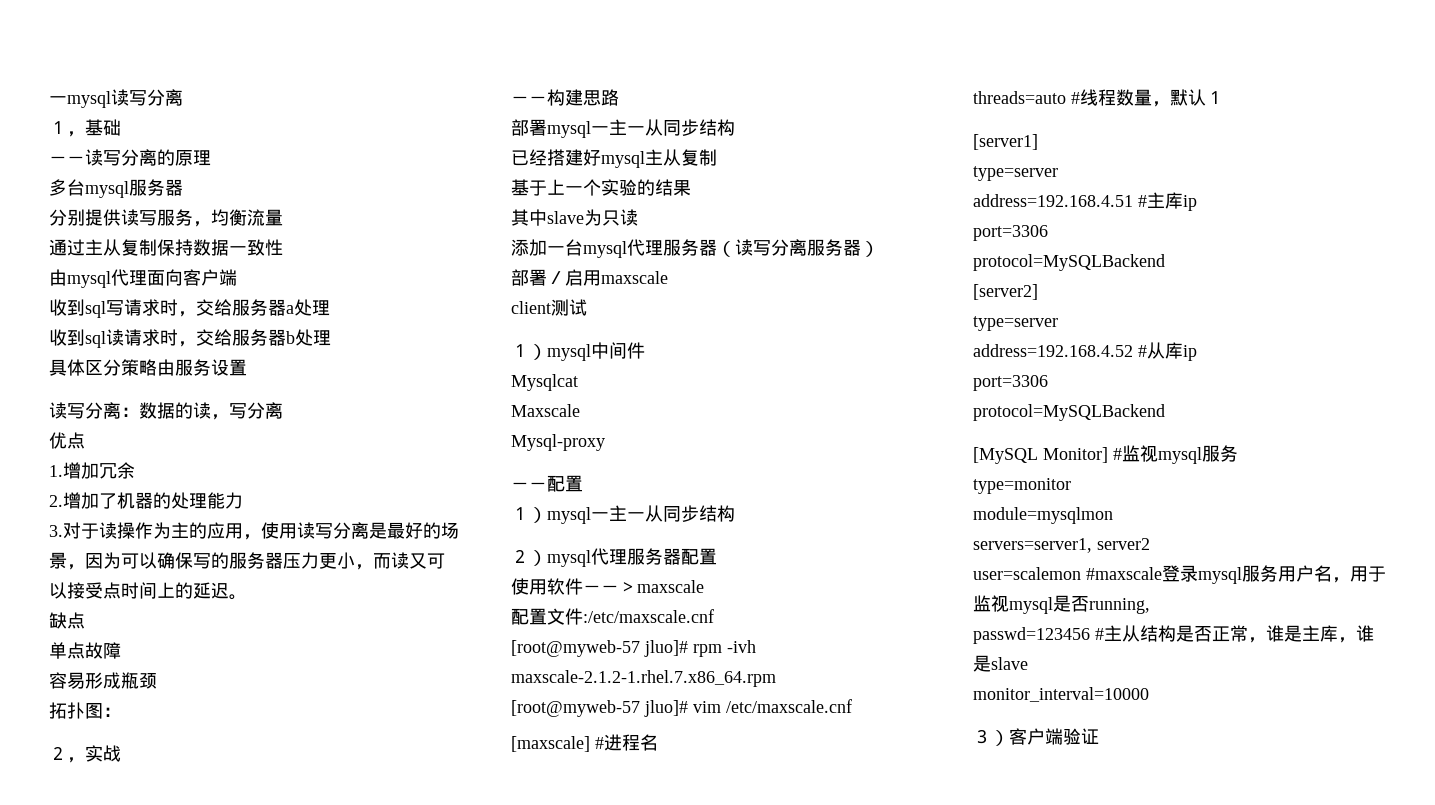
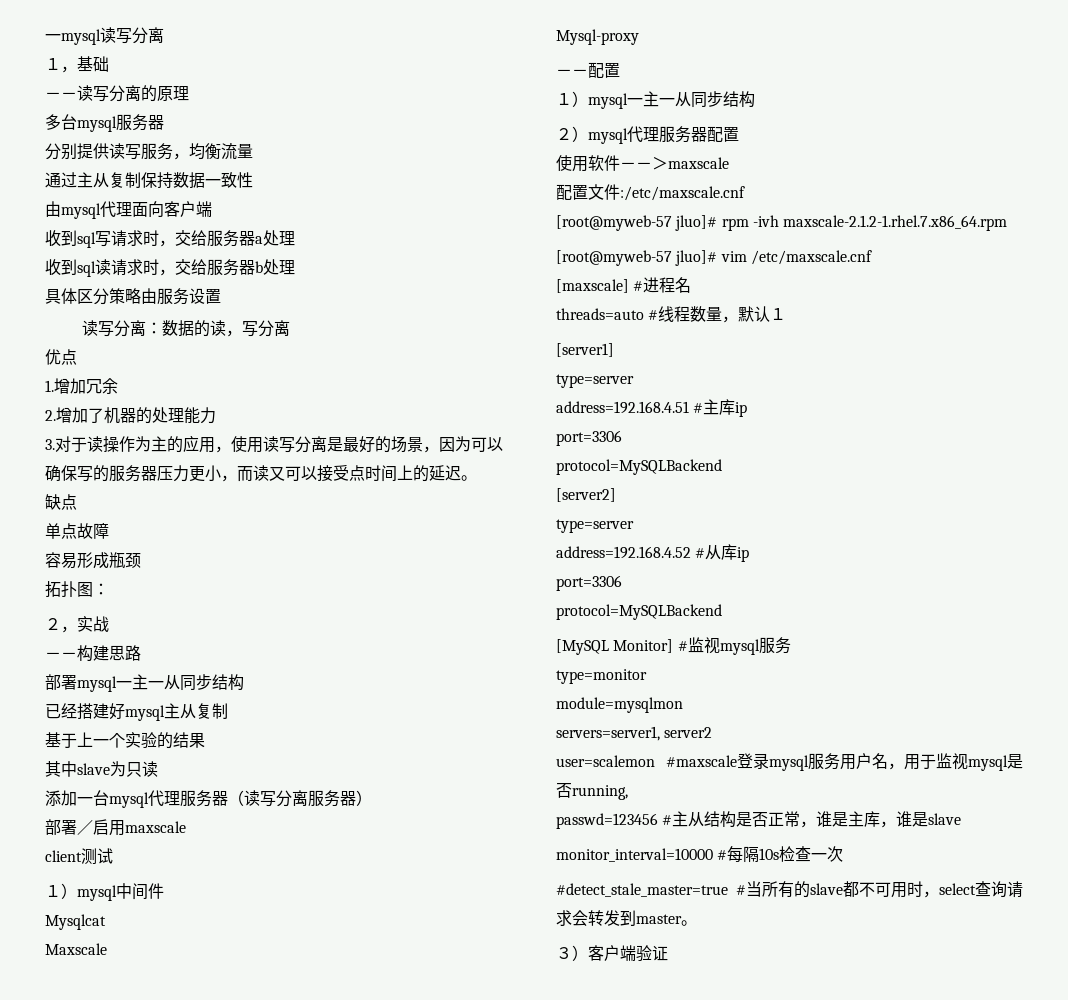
(1149, 694) none -> [717,846,844,863] [556,881,1023,898] [556,910,697,926] #每隔10s检查一次 // #detect_stale_master=true #当所有的slave都不可用时，select查询请求会转发到master。

